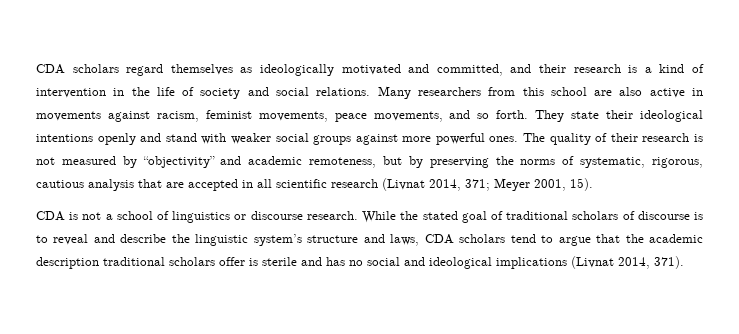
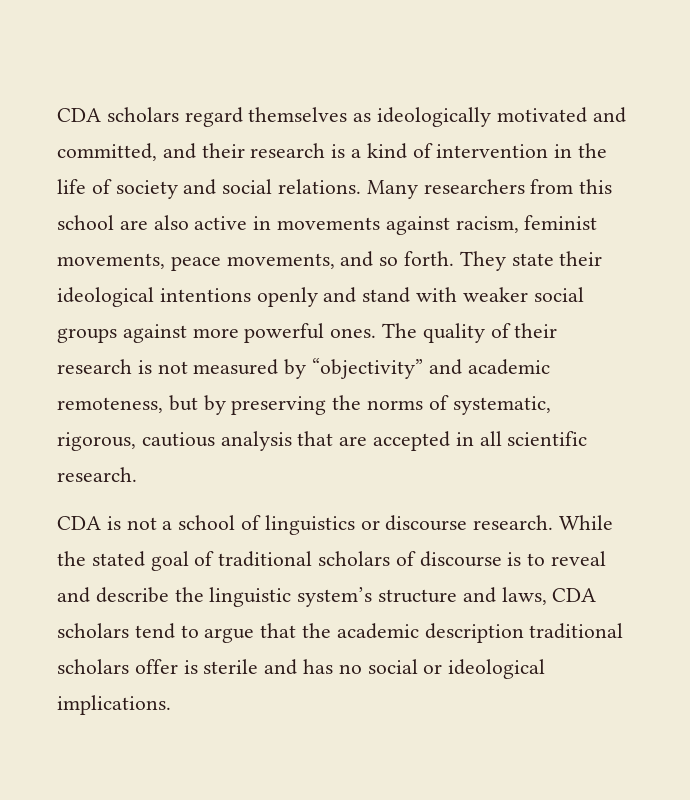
[331,178,593,191] research (Livnat 2014, 371; Meyer 2001, 15). -> [57,467,137,482] research.
[404,256,684,269] and ideological implications (Livnat 2014, 371). -> [423,659,546,679] [57,695,171,715] or ideological implications.

